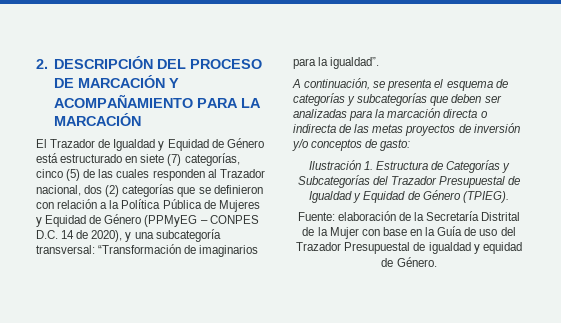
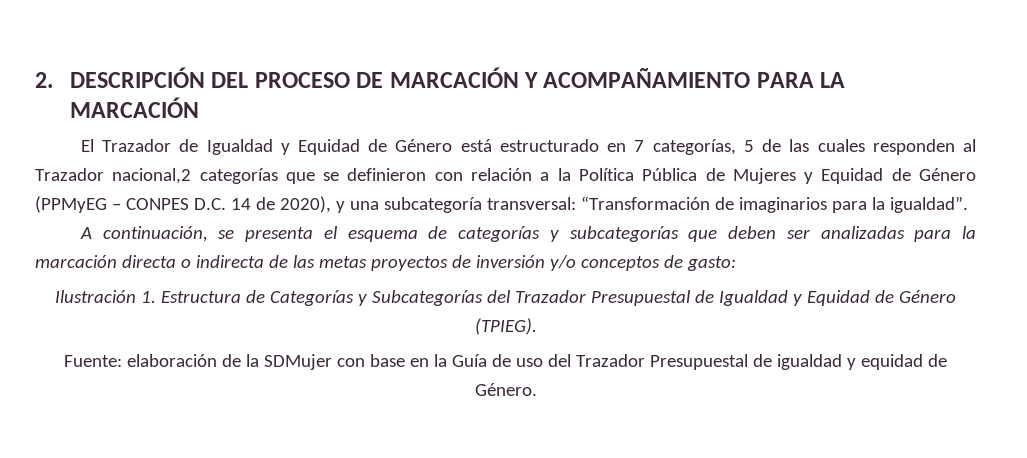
[140,153,240,166] [36,169,81,181] siete (7) categorías, cinco (5) -> [634,139,754,155] 7 categorías, 5
[36,185,120,197] nacional, dos (2) -> [112,168,192,184] nacional,2
[426,211,521,221] [302,227,359,239] Secretaría Distrital de la Mujer -> [264,354,333,370] SDMujer

